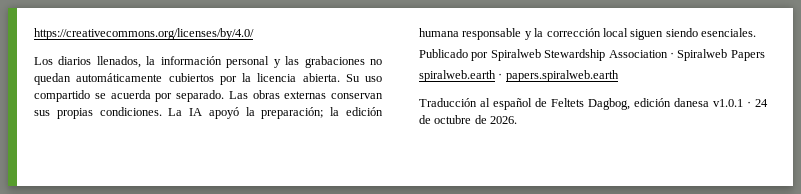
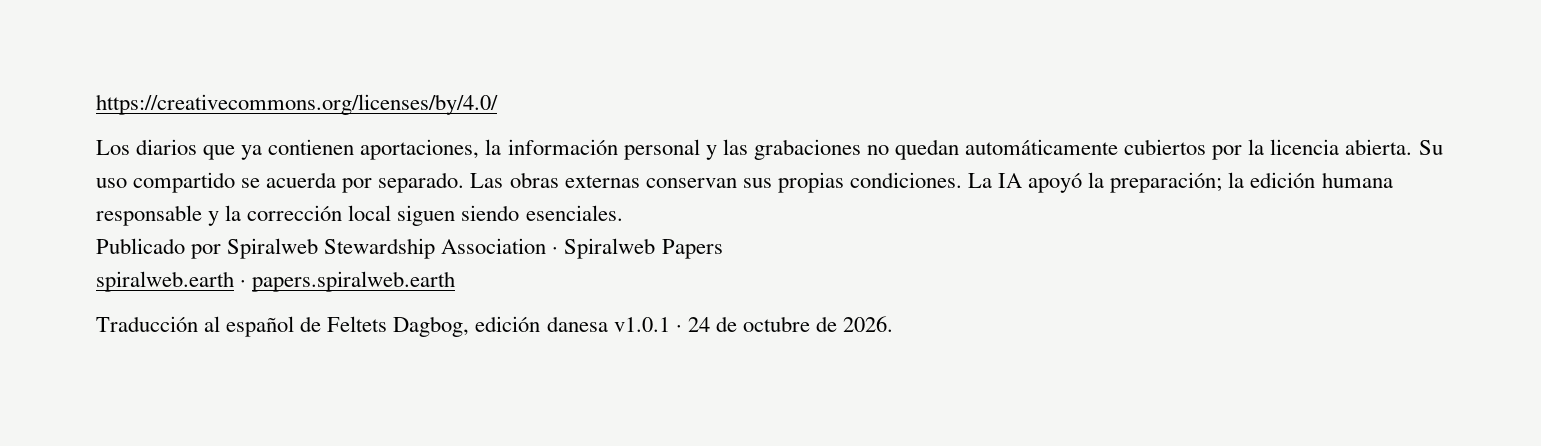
[96,56,141,68] llenados, -> [203,139,480,160] que ya contienen aportaciones,

